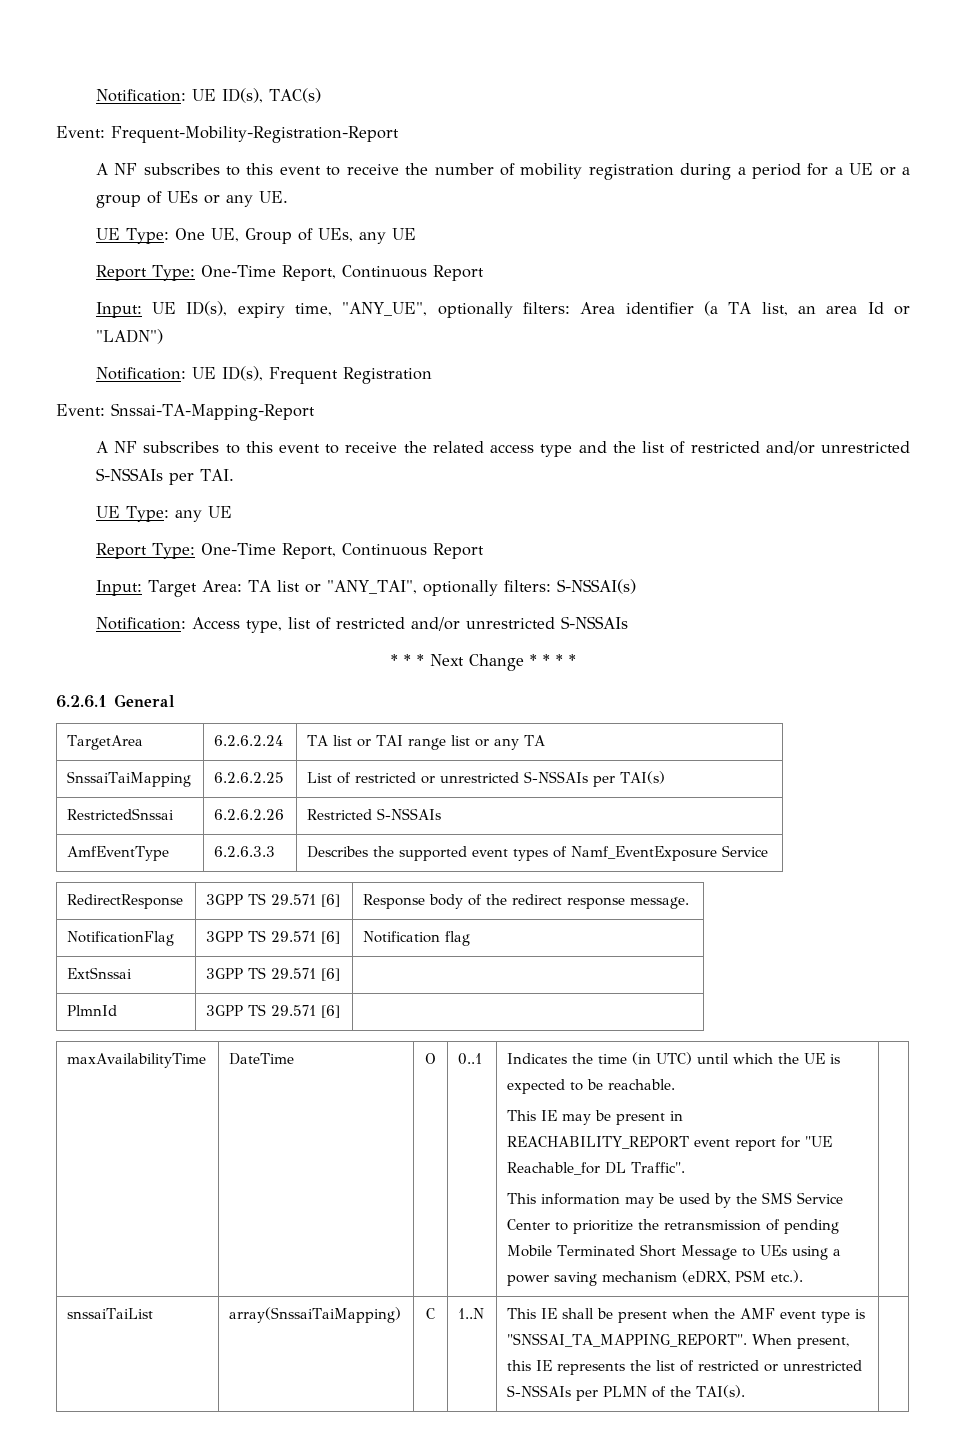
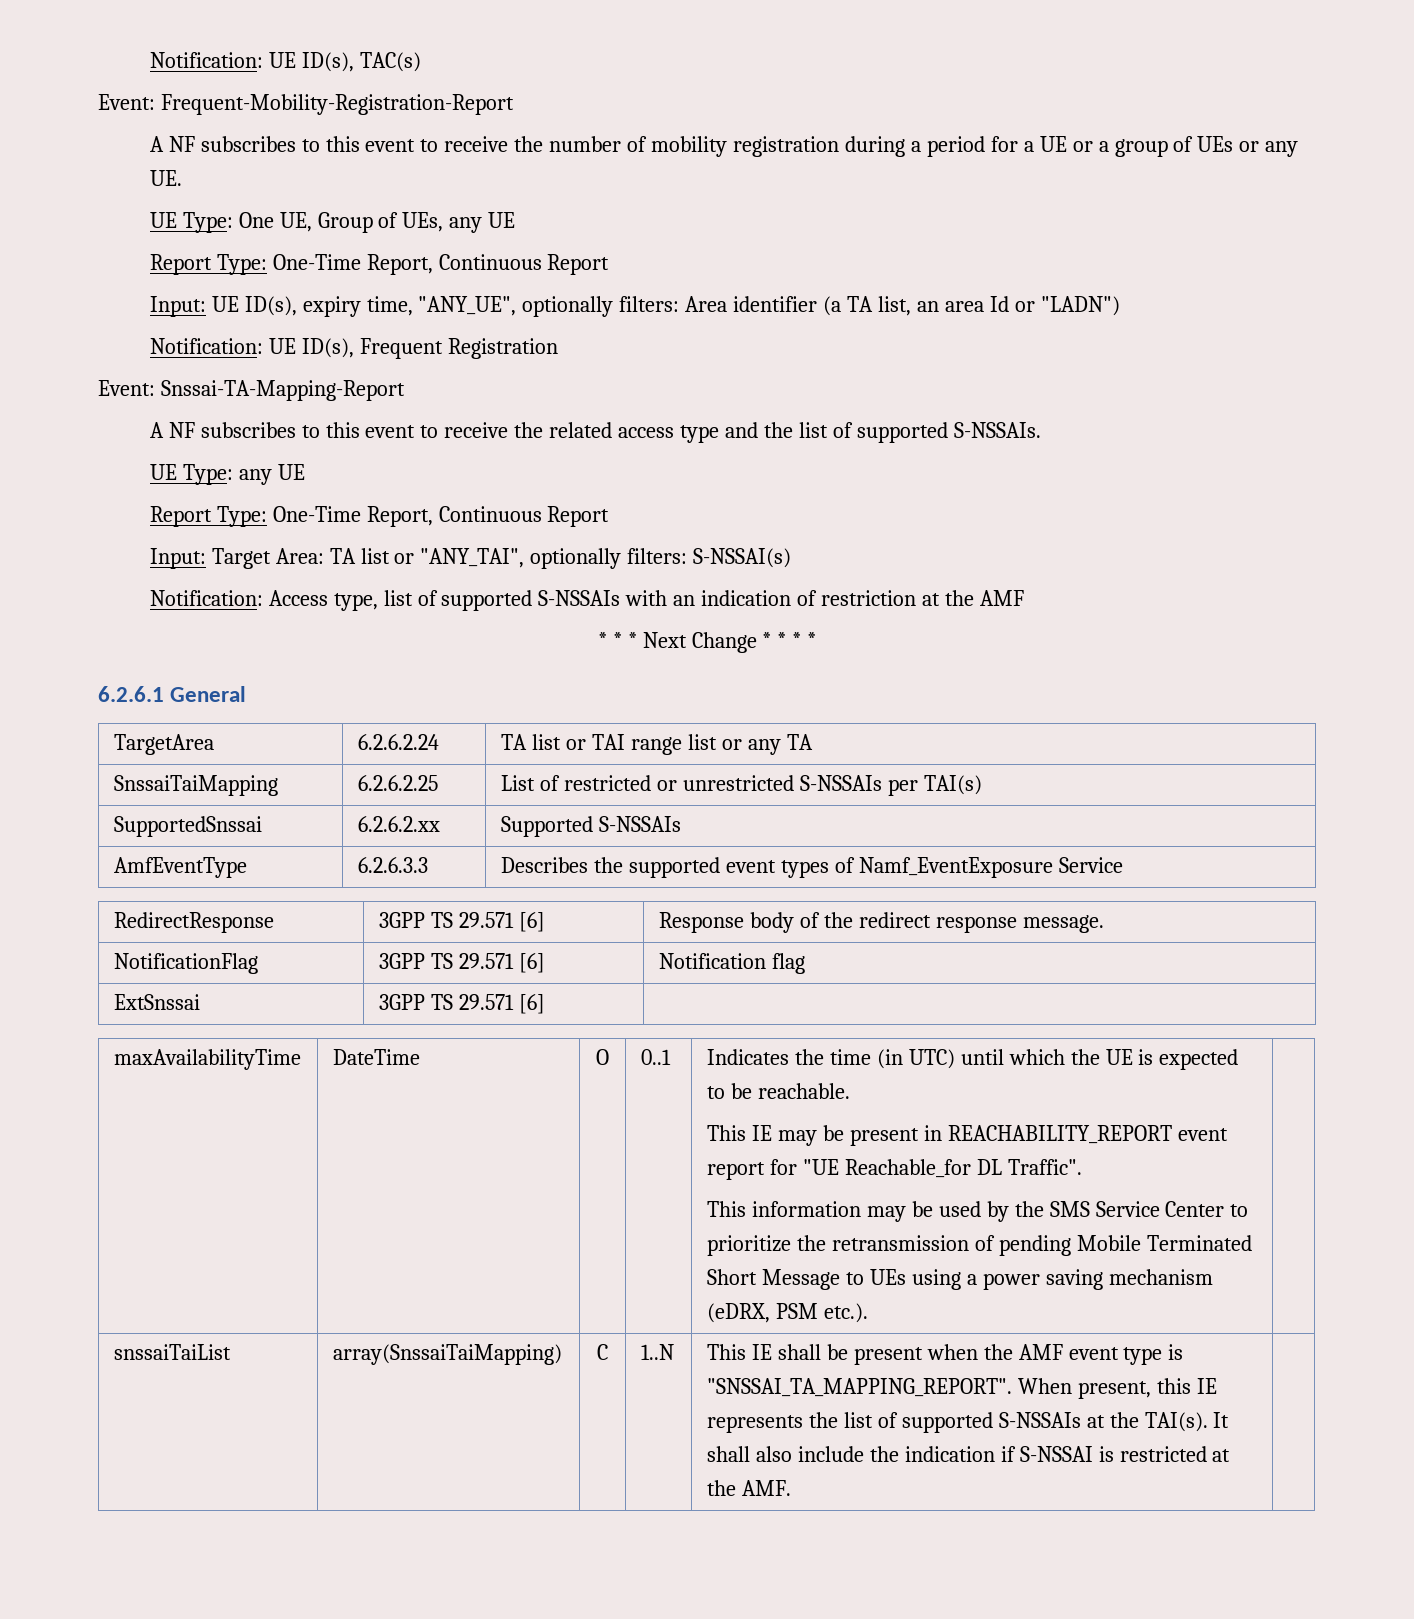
[690,441,910,455] [95,468,234,485] restricted and/or unrestricted S-NSSAIs per TAI. -> [856,422,1041,443] supported S-NSSAIs.
[335,616,628,631] restricted and/or unrestricted S-NSSAIs -> [441,590,1024,611] supported S-NSSAIs with an indication of restriction at the AMF
[67,808,175,820] [214,809,285,820] [307,809,373,820] RestrictedSnssai | 6.2.6.2.26 | Restricted -> [113,816,262,837] [357,816,440,832] [500,816,593,837] SupportedSnssai | 6.2.6.2.xx | Supported
[67,1005,118,1016] [206,1004,341,1018] // PlmnId | 3GPP TS 29.571 [6] | -> (545, 1004) none
[698,1360,863,1372] [507,1385,746,1401] restricted or unrestricted S-NSSAIs per PLMN of the TAI(s). -> [901,1412,1230,1433] [706,1446,1231,1462] [706,1480,791,1496] supported S-NSSAIs at the TAI(s). It shall also include the indication if S-NSSAI is restricted at the AMF.

